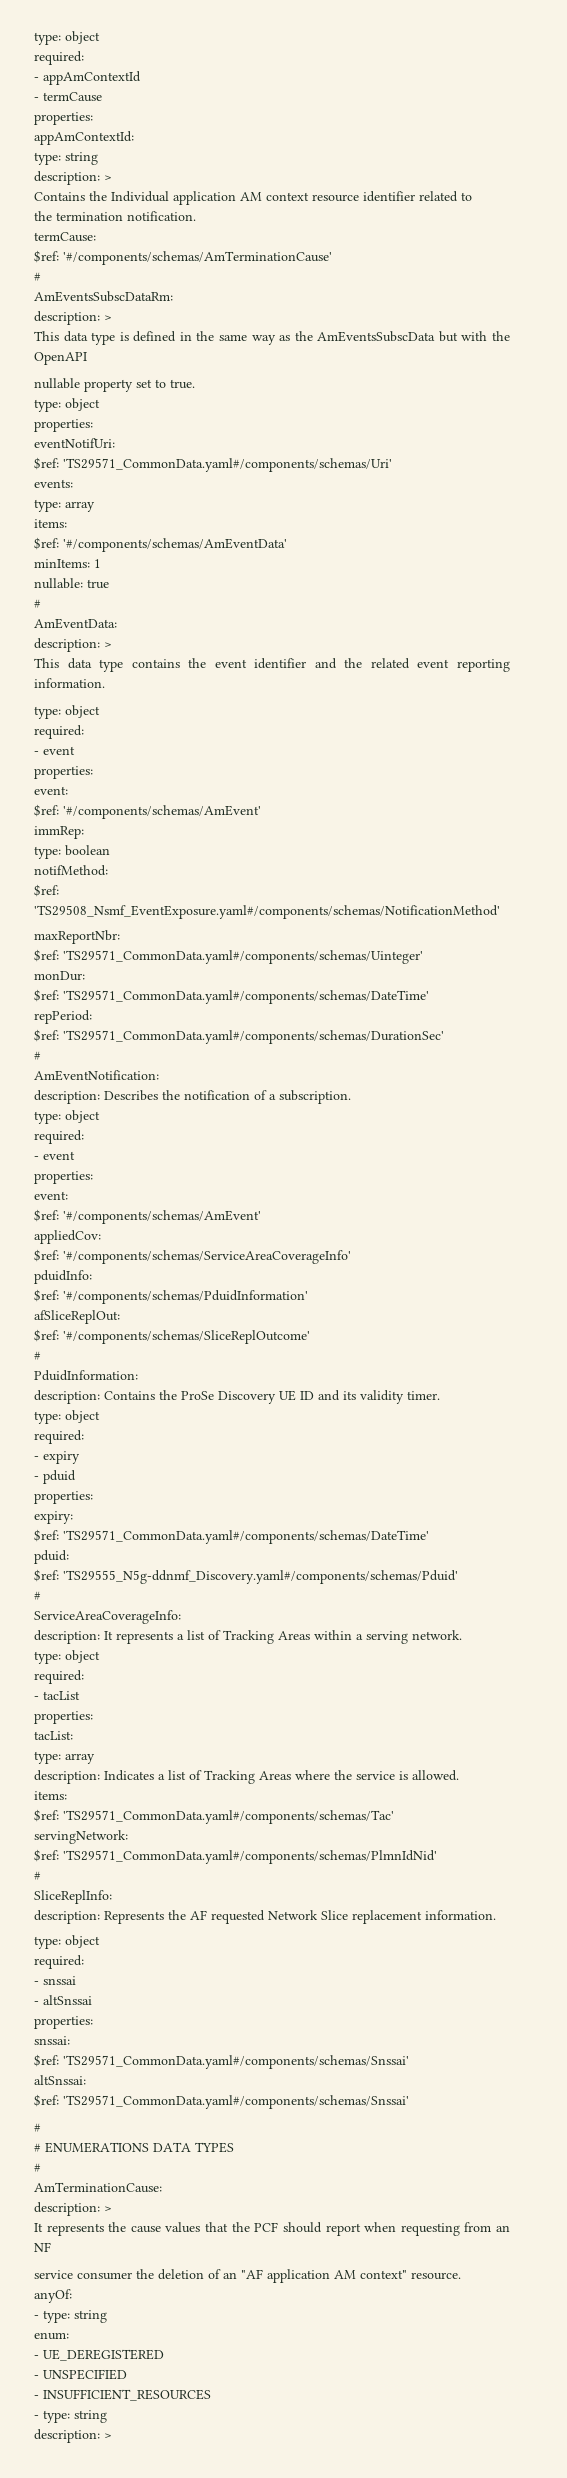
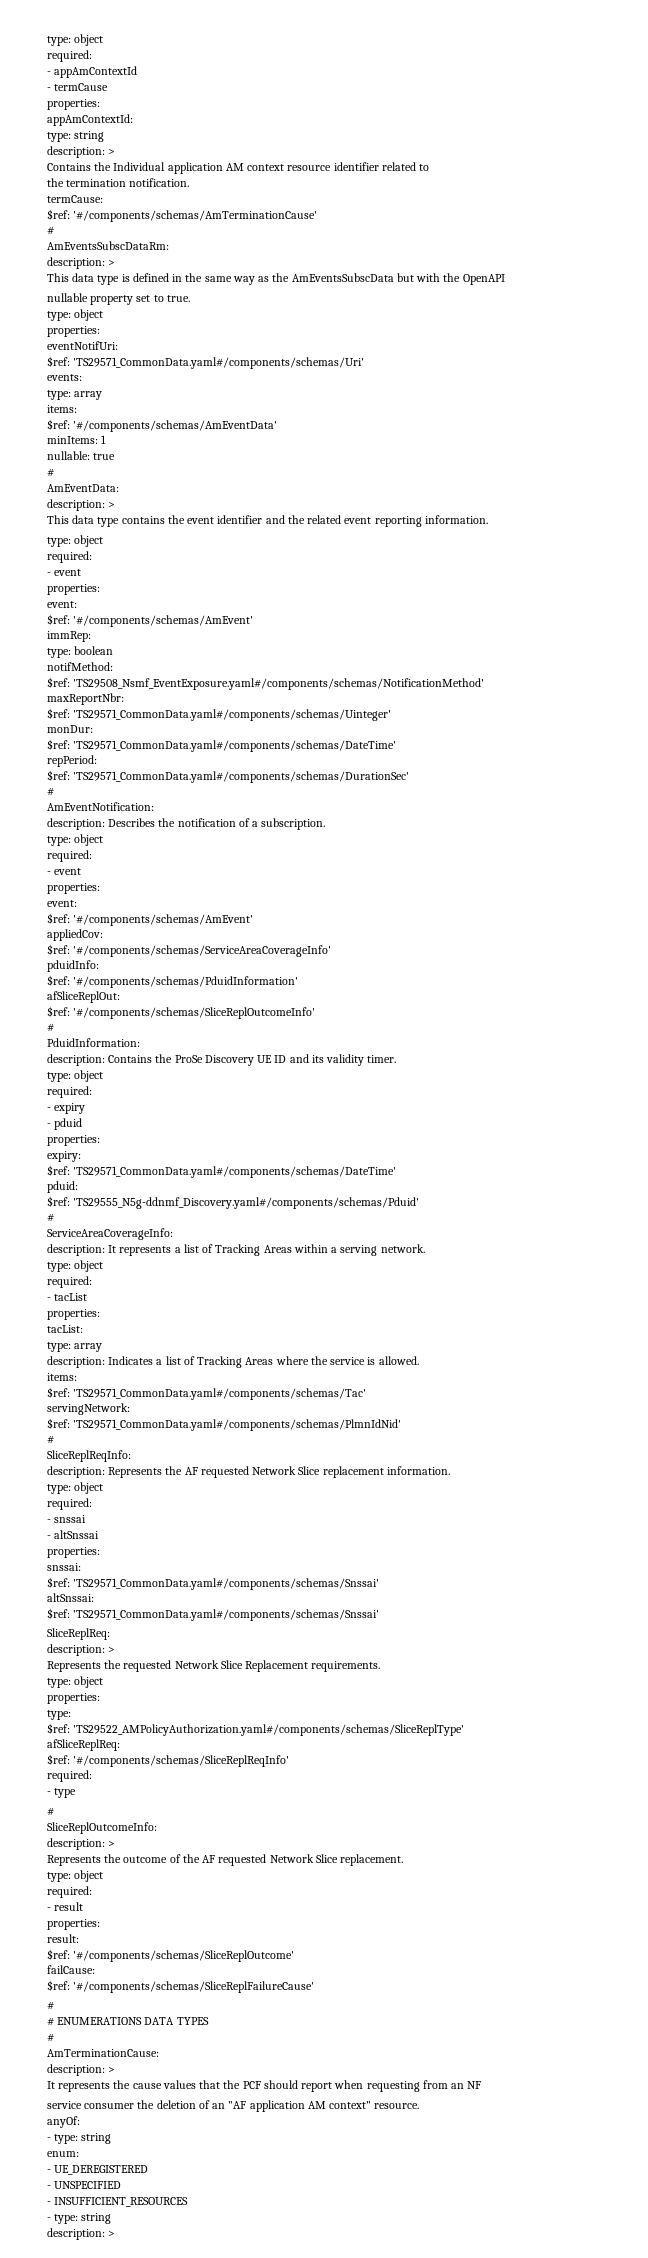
[63,1330,310,1344] '#/components/schemas/SliceReplOutcome' -> [73,1007,316,1019] '#/components/schemas/SliceReplOutcomeInfo'
[34,1890,112,1904] SliceReplInfo: -> [47,1450,131,1462] SliceReplReqInfo:
(409, 2102) none -> [47,1628,110,1640] [47,1644,116,1656] [47,1660,381,1672] [47,1676,104,1688] [47,1693,100,1704] [47,1710,71,1720] [47,1723,465,1736] [47,1739,120,1751] [47,1754,290,1767] [47,1770,92,1782] [47,1788,77,1798] [47,1807,54,1816] [47,1822,157,1834] [47,1838,116,1850] [47,1854,404,1866] [47,1870,104,1882] [47,1886,92,1898] [47,1902,84,1911] [47,1919,100,1930] [47,1934,79,1943] [47,1949,295,1962] [47,1965,95,1974] [47,1980,315,1993] // SliceReplReq: // description: > // Represents the requested Network Slice Replacement requirements. // type: object // properties: // type: // $ref: 'TS29522_AMPolicyAuthorization.yaml#/components/schemas/SliceReplType' // afSliceReplReq: // $ref: '#/components/schemas/SliceReplReqInfo' // required: // - type // # // SliceReplOutcomeInfo: // description: > // Represents the outcome of the AF requested Network Slice replacement. // type: object // required: // - result // properties: // result: // $ref: '#/components/schemas/SliceReplOutcome' // failCause: // $ref: '#/components/schemas/SliceReplFailureCause'

